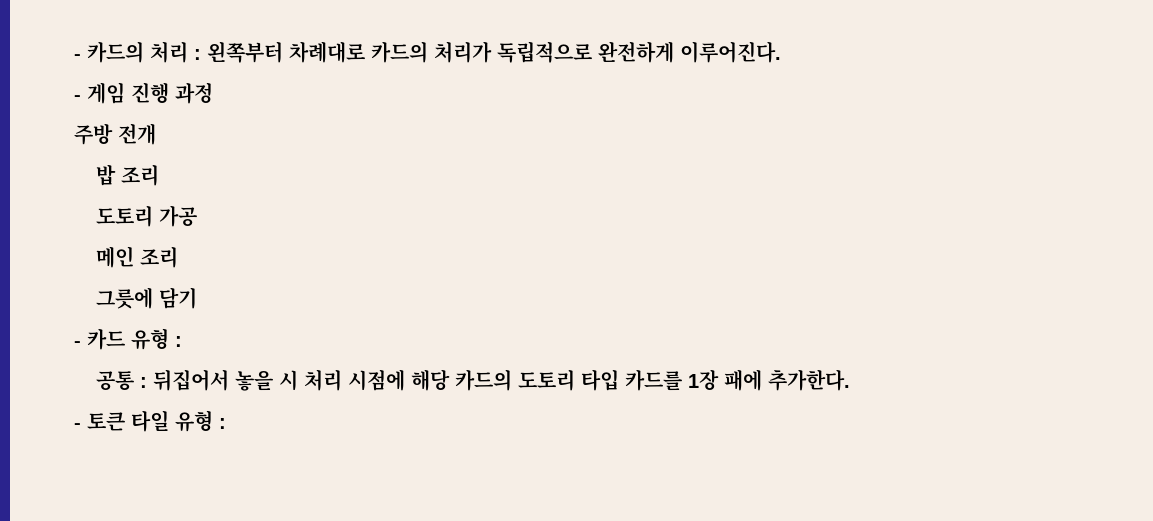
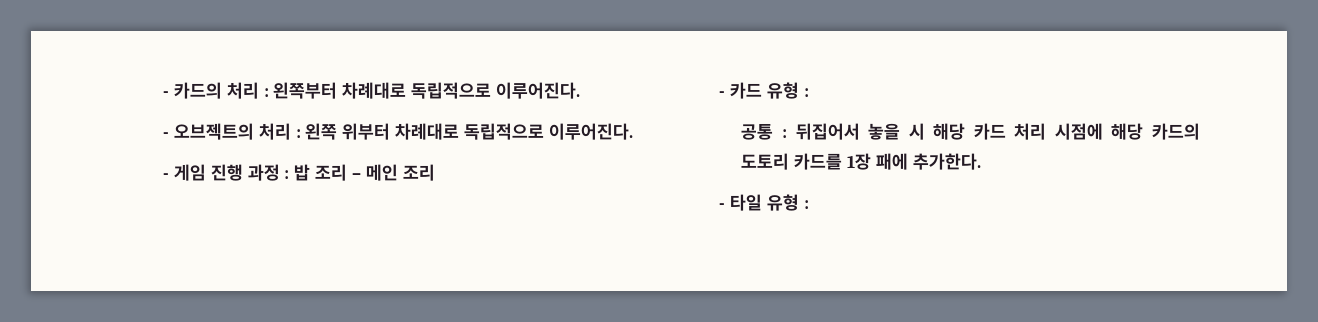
[370,41,674,63] 카드의 처리가 독립적으로 완전하게 -> [411,82,581,99] [162,123,545,140] 독립적으로 이루어진다. // - 오브젝트의 처리 : 왼쪽 위부터 차례대로 독립적으로
[73,123,156,145] // 주방 전개 // -> [284,170,290,179] :
[96,205,198,227] // 도토리 가공 // -> [352,173,362,179] –
[96,287,198,309] // 그릇에 담기 -> (435, 172) none
(299, 380) none -> [933,123,1006,140] 해당 카드
[581,369,620,391] 타입 -> (790, 161) none
[86,412,125,431] 토큰 -> (725, 206) none

